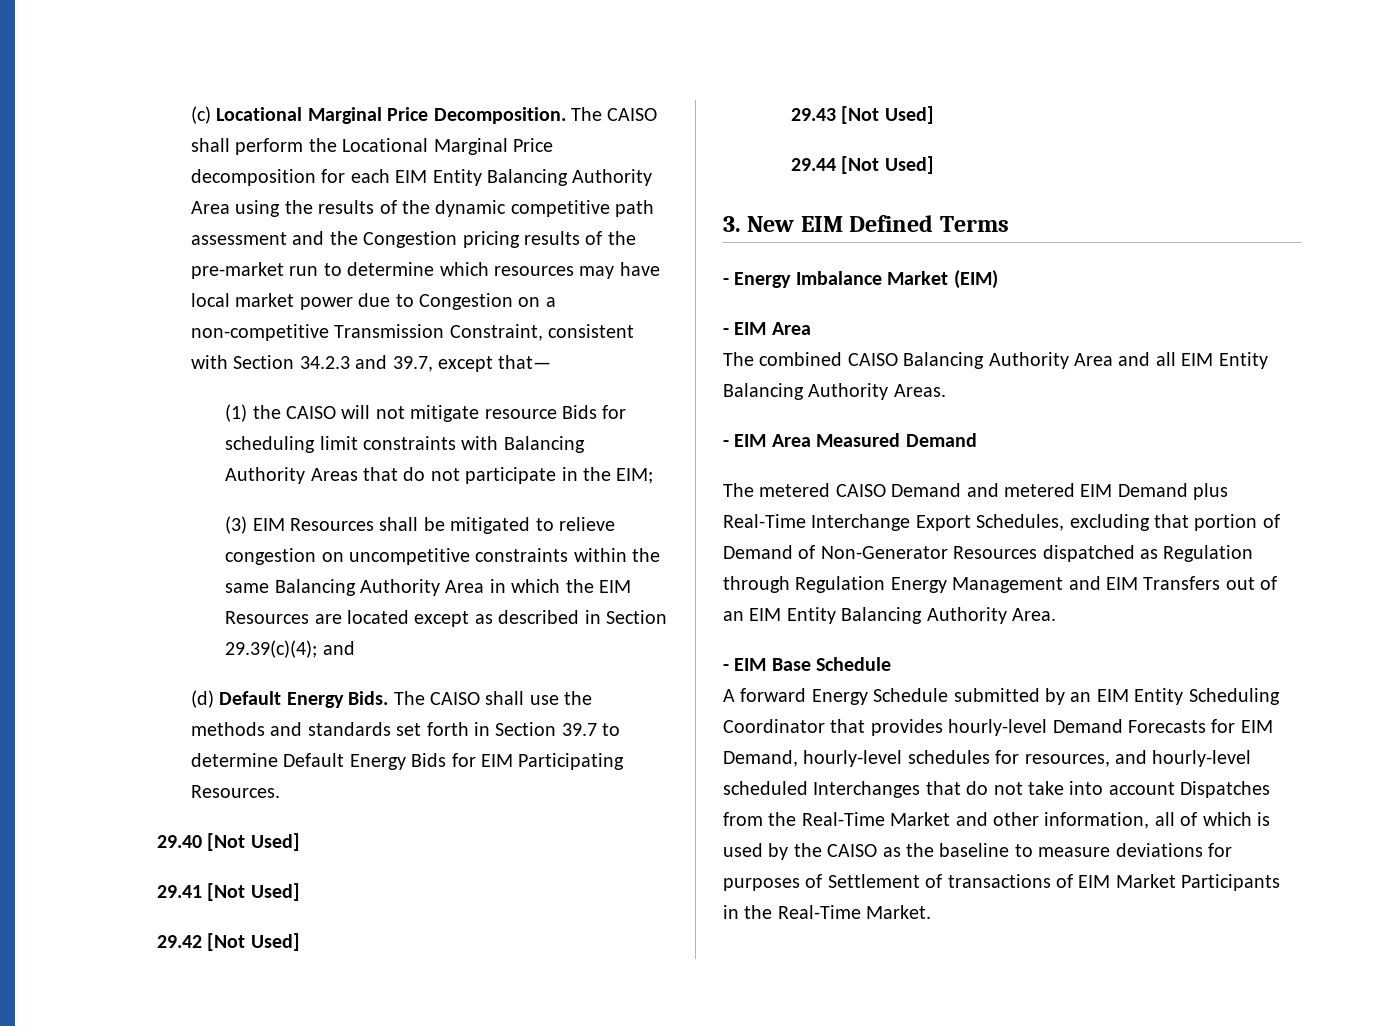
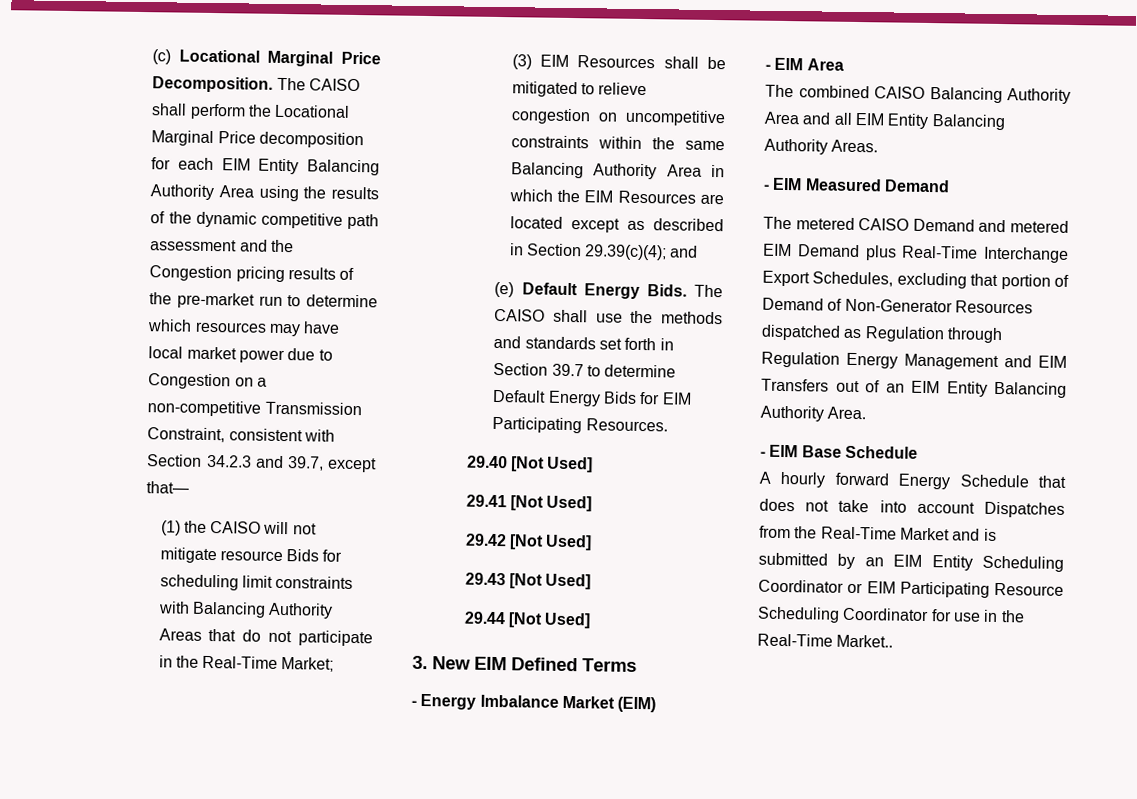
[616,468,654,484] EIM; -> [202,655,335,672] Real-Time Market;
[191,690,215,708] (d) -> [494,281,515,298] (e)
[771,434,811,447] Area -> (803, 184) none
(735, 695) none -> [780,471,827,488] hourly
[953,688,1280,705] [723,719,1273,736] [723,750,1252,767] [723,781,989,798] submitted by an EIM Entity Scheduling Coordinator that provides hourly-level Demand Forecasts for EIM Demand, hourly-level schedules for resources, and hourly-level scheduled Interchanges that do -> [1038,475,1066,488] [759,498,795,512] that does
[993,812,1270,829] [723,843,1232,860] [723,874,1281,891] [723,905,932,919] other information, all of which is used by the CAISO as the baseline to measure deviations for purposes of Settlement of transactions of EIM Market Participants in the Real-Time Market. -> [983,528,997,541] [758,552,1064,572] [758,579,1064,598] [757,606,1025,623] [757,633,894,648] is submitted by an EIM Entity Scheduling Coordinator or EIM Participating Resource Scheduling Coordinator for use in the Real-Time Market..

